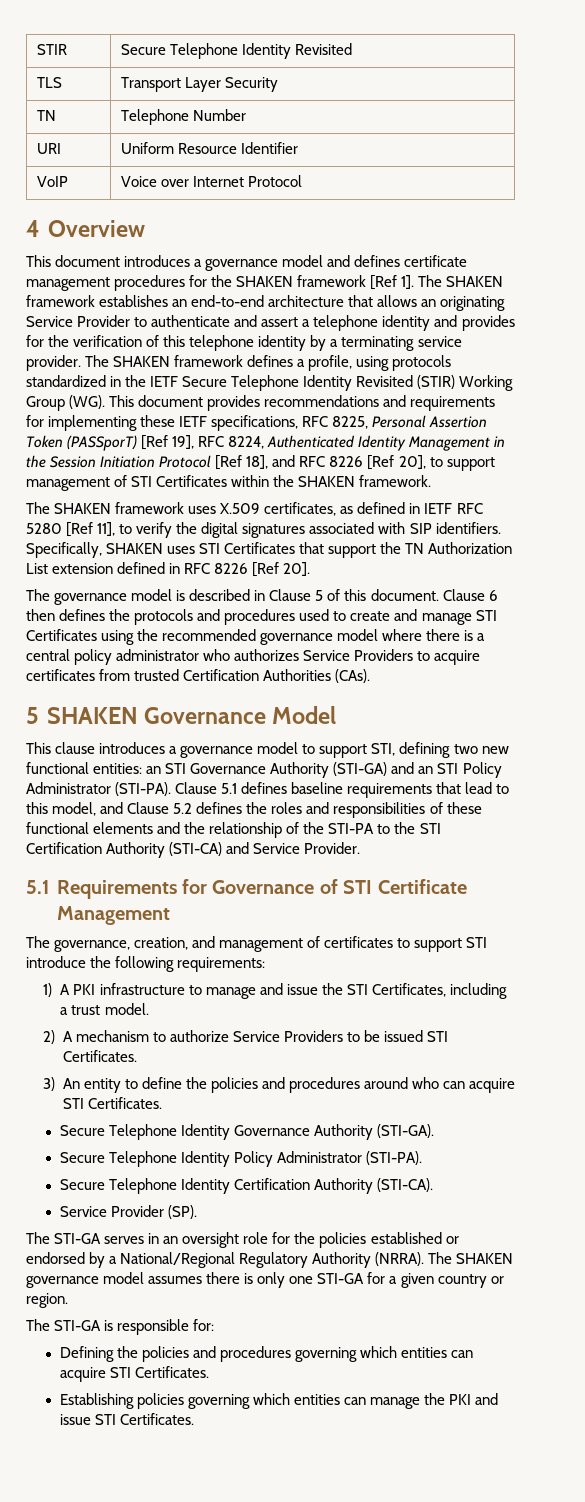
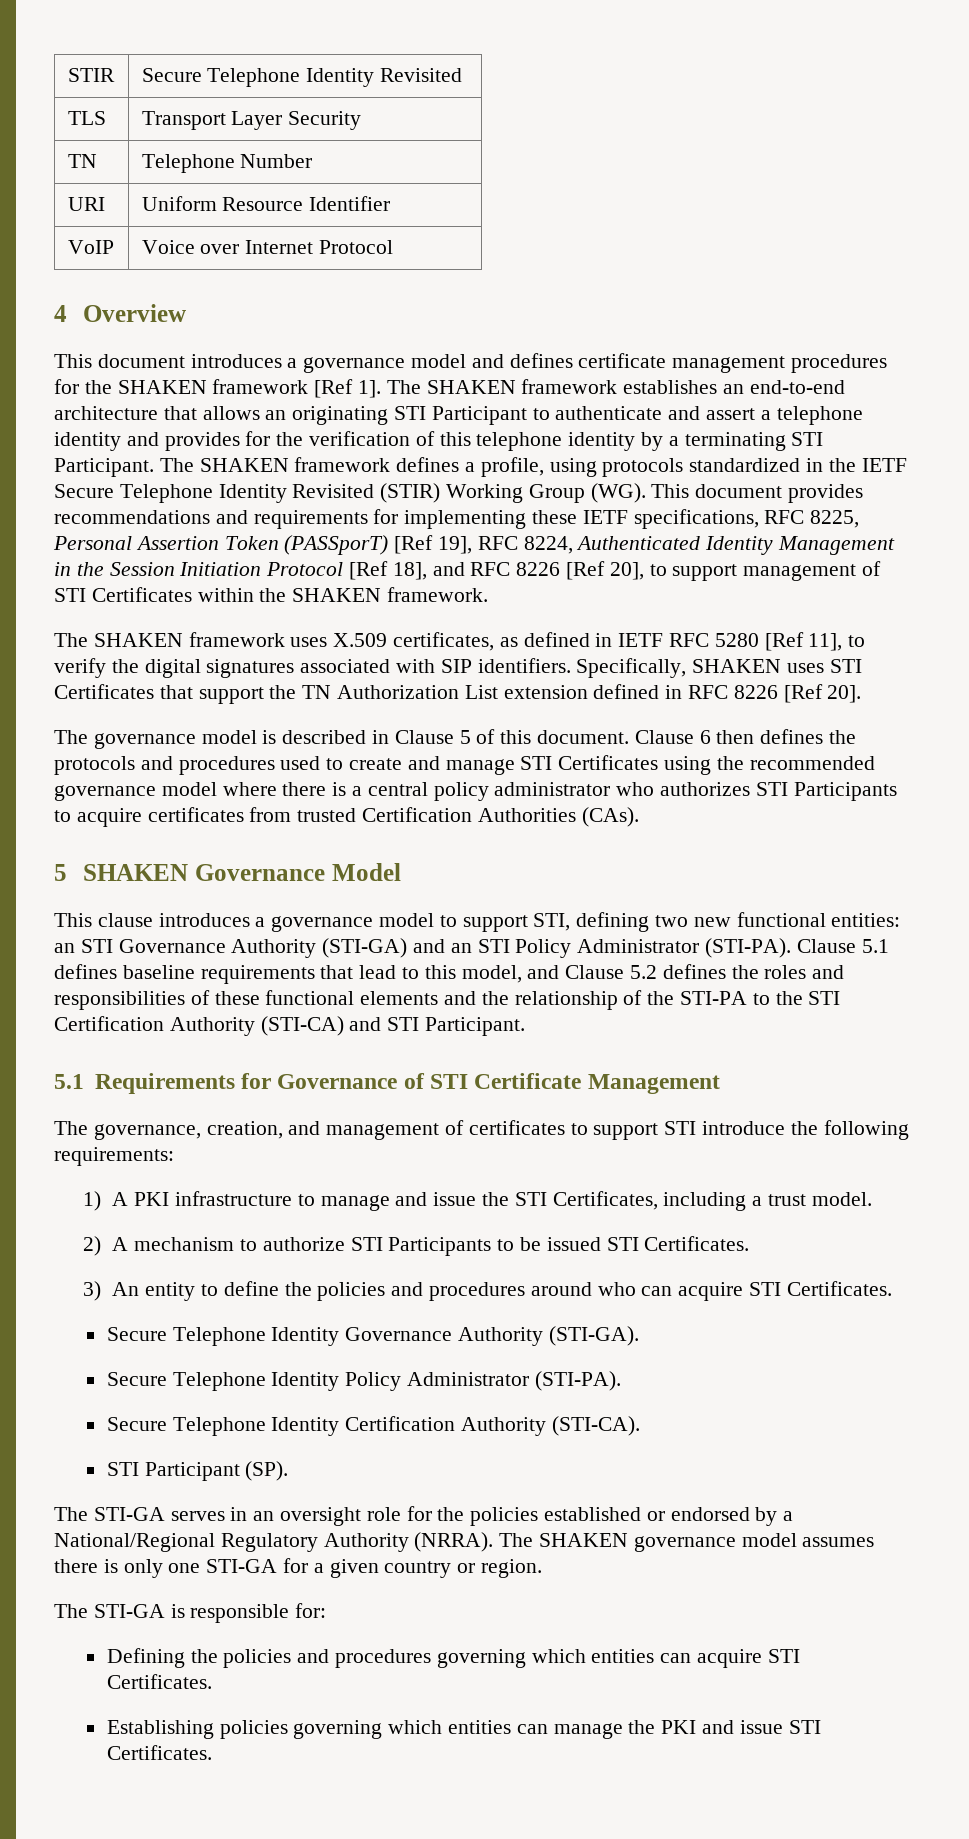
[26,315,131,327] Service Provider -> [394,406,527,425] STI Participant
[417,336,462,347] [26,355,81,371] service provider. -> [791,432,824,446] [54,458,154,477] STI Participant.
[303,649,414,661] Service Providers -> [755,782,897,801] STI Participants
[253,842,361,854] Service Provider. -> [387,1017,526,1036] STI Participant.
[232,1030,343,1042] Service Providers -> [350,1237,492,1256] STI Participants
[59,1205,164,1217] Service Provider -> [106,1462,240,1481] STI Participant

